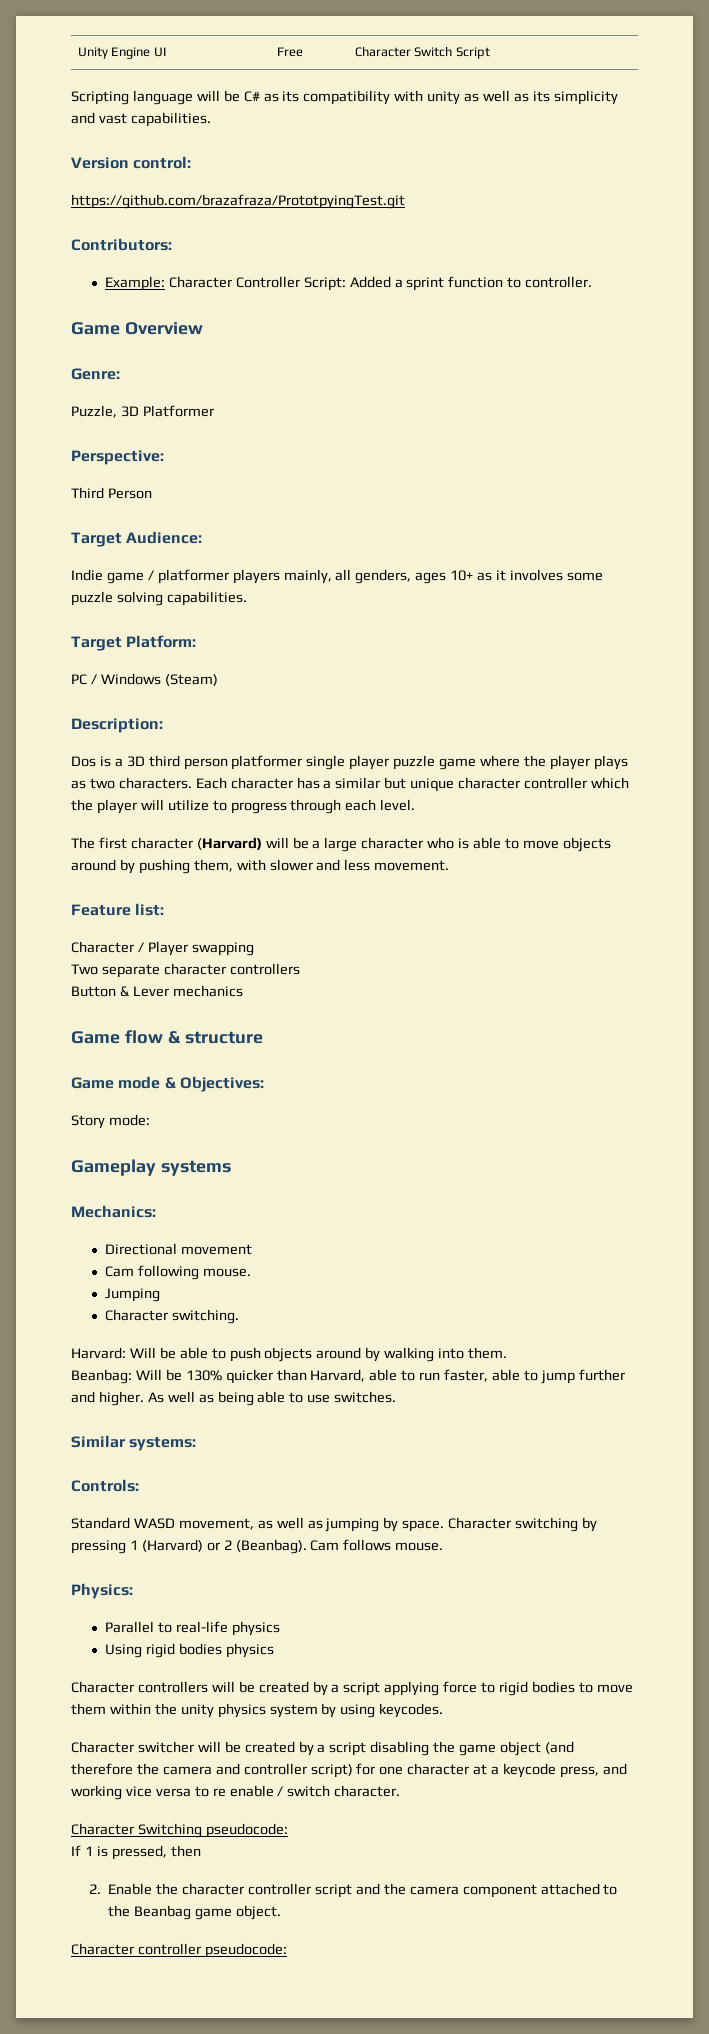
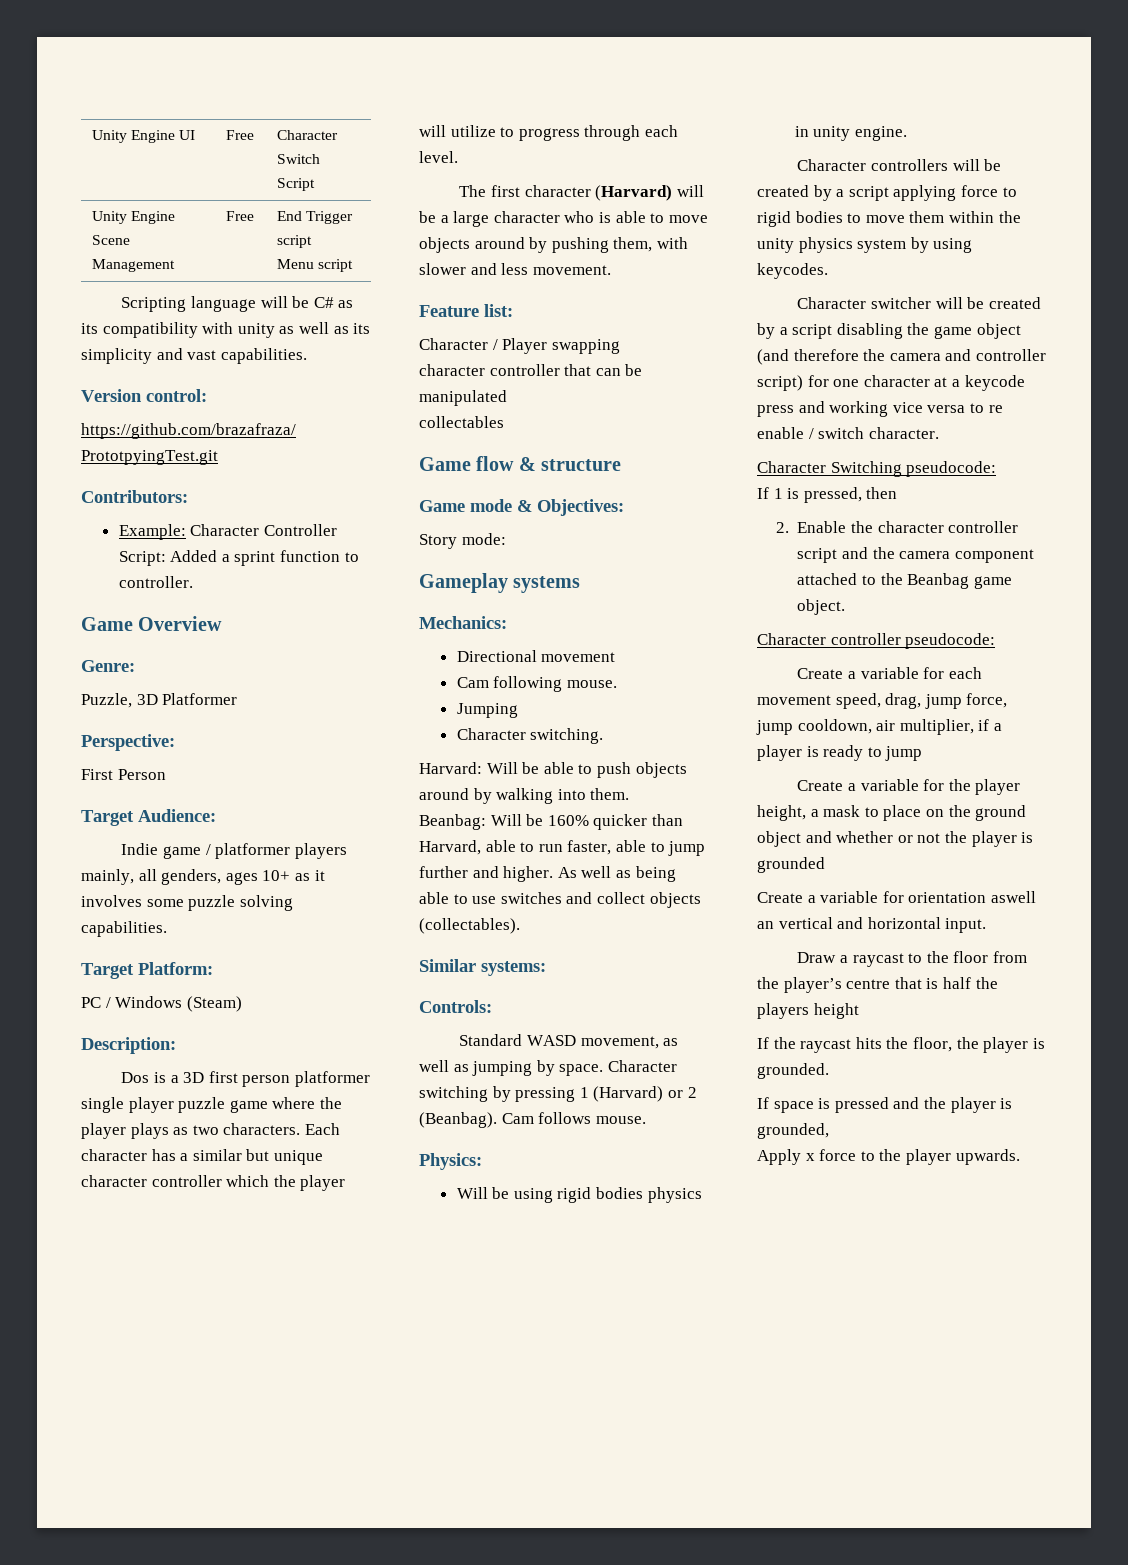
(490, 53) none -> [91,211,176,224] [91,235,130,245] [91,259,175,272] [225,211,254,221] [276,211,354,224] [276,235,312,248] [276,259,354,272] // Unity Engine Scene Management | Free | End Trigger script // Menu script
[71,487,104,499] Third -> [81,769,113,780] First
[148,755,180,767] third -> [208,1071,238,1083] first
[71,963,300,978] [71,985,243,997] Two separate character controllers // Button & Lever mechanics -> [419,364,643,376] [419,390,507,406] [419,416,504,428] character controller that can be manipulated // collectables
[185,1370,222,1381] 130% -> [547,815,589,826] 160%
[334,1391,397,1403] switches. -> [500,892,701,908] [419,918,520,934] switches and collect objects (collectables).
[104,1621,280,1636] [104,1644,142,1658] Parallel to real-life physics // Using -> [456,1187,553,1203] Will be using
(274, 1650) none -> [794,126,907,141] in unity engine.
[559,1766,599,1778] press, -> [757,405,794,417] press
(287, 1950) none -> [797,667,982,679] [757,693,1008,709] [756,719,1002,735] [757,745,923,761] [797,779,1021,795] [757,805,1027,821] [757,831,1034,847] [757,857,825,873] [757,891,1036,903] [757,917,987,933] [797,951,1027,967] [757,977,998,993] [757,1003,859,1019] [757,1037,1045,1053] [757,1063,829,1079] [757,1097,1013,1113] [757,1123,829,1139] [757,1149,1020,1165] // Create a variable for each movement speed, drag, jump force, jump cooldown, air multiplier, if a player is ready to jump // Create a variable for the player height, a mask to place on the ground object and whether or not the player is grounded // Create a variable for orientation aswell an vertical and horizontal input. // Draw a raycast to the floor from the player’s centre that is half the players height // If the raycast hits the floor, the player is grounded. // If space is pressed and the player is grounded, // Apply x force to the player upwards.

